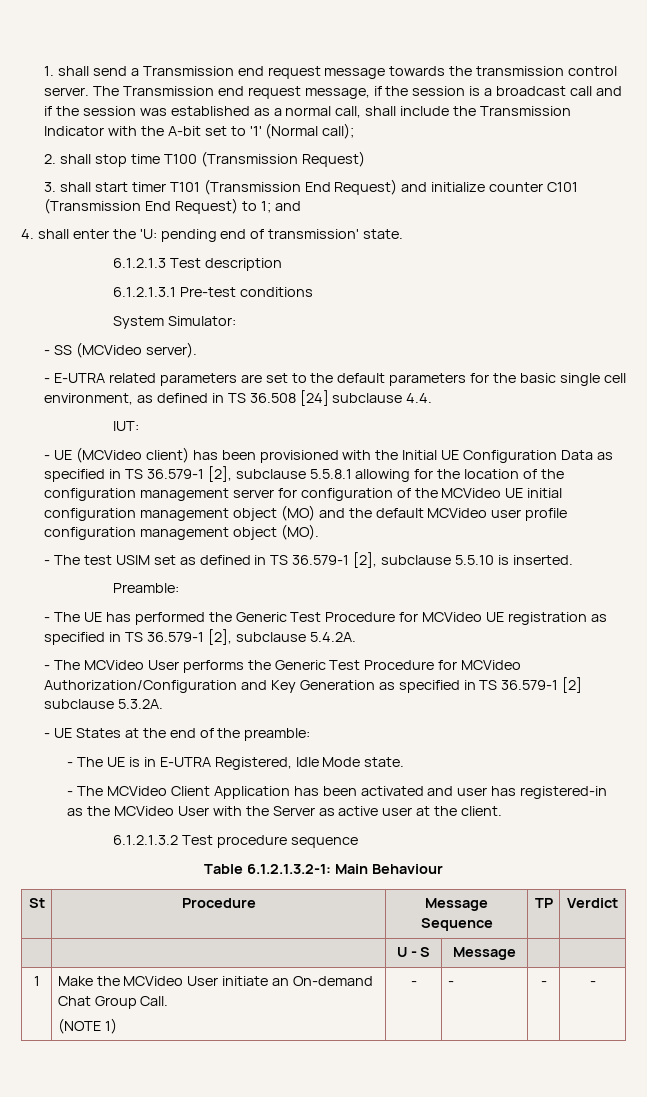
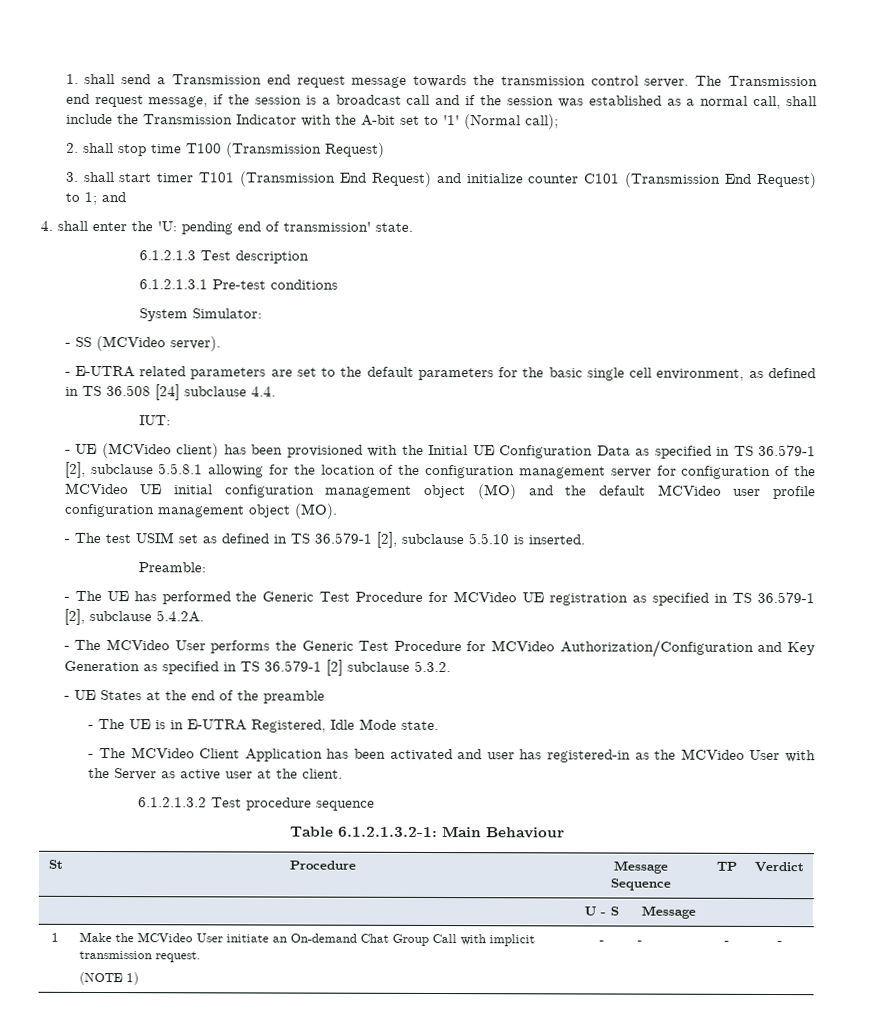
[117,699,163,709] 5.3.2A. -> [413,660,451,673] 5.3.2.
[244,728,311,741] preamble: -> [262,690,325,704] preamble
[140,996,169,1006] Call. -> [431,933,535,947] [78,950,201,963] Call with implicit transmission request.

